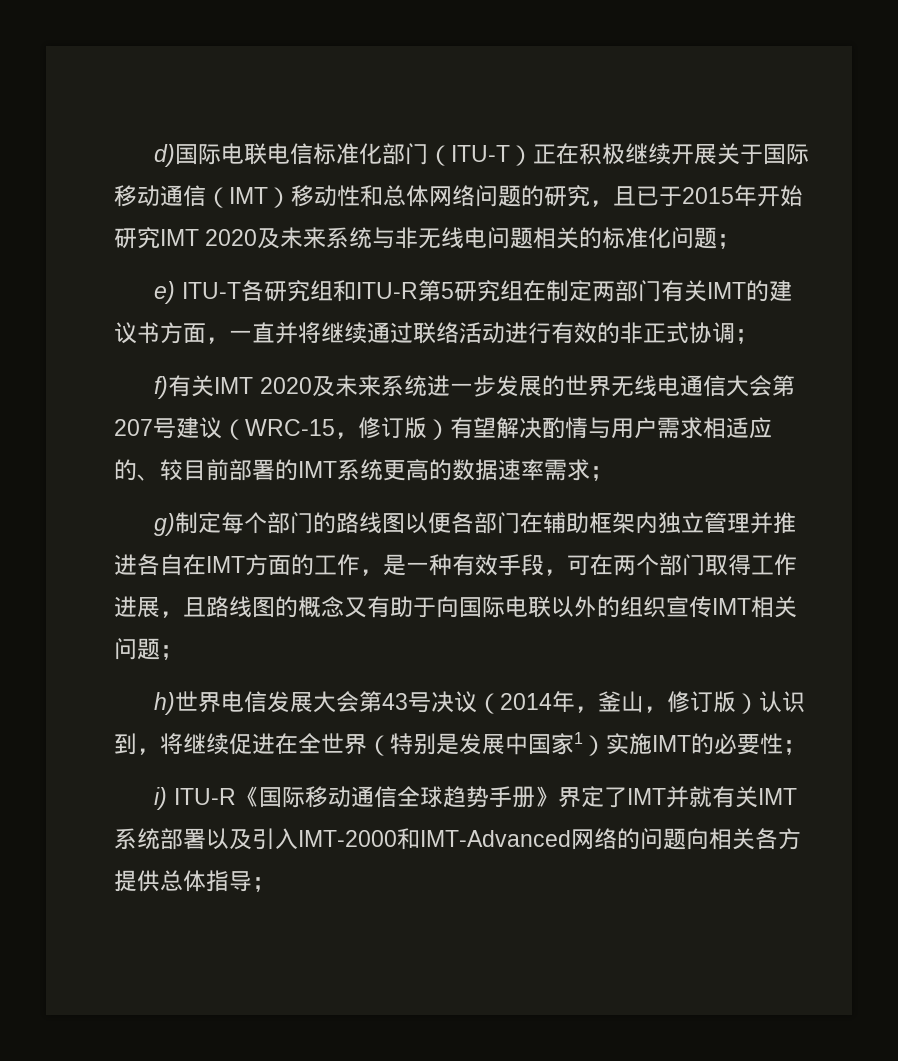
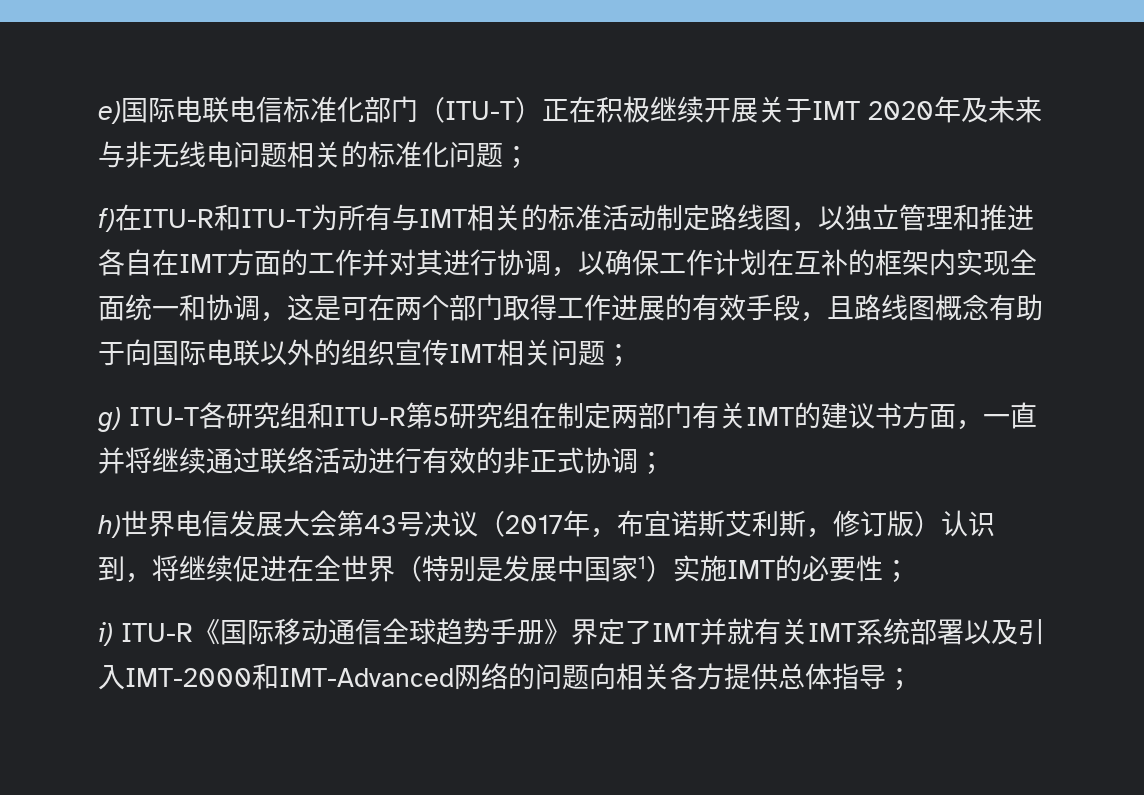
[154,144,176,167] d) -> [98,101,121,124] e)
[763,144,810,165] [114,185,803,208] [114,227,373,249] 国际移动通信（IMT）移动性和总体网络问题的研究，且已于2015年开始研究IMT 2020及未来系统 -> [812,96,1042,123] IMT 2020年及未来
[154,281,176,304] e) -> [98,204,1034,232] [98,249,1037,277] [98,294,1043,322] [98,339,632,367] [97,407,121,432] f)在ITU-R和ITU-T为所有与IMT相关的标准活动制定路线图，以独立管理和推进各自在IMT方面的工作并对其进行协调，以确保工作计划在互补的框架内实现全面统一和协调，这是可在两个部门取得工作进展的有效手段，且路线图概念有助于向国际电联以外的组织宣传IMT相关问题； // g)
[154,375,795,399] [114,417,772,440] [114,459,613,481] [154,512,797,536] [114,554,797,576] [114,596,797,618] [114,638,183,660] // f)有关IMT 2020及未来系统进一步发展的世界无线电通信大会第207号建议（WRC-15，修订版）有望解决酌情与用户需求相适应的、较目前部署的IMT系统更高的数据速率需求； // g)制定每个部门的路线图以便各部门在辅助框架内独立管理并推进各自在IMT方面的工作，是一种有效手段，可在两个部门取得工作进展，且路线图的概念又有助于向国际电联以外的组织宣传IMT相关问题； -> (665, 463) none
[500,691,645,713] 2014年，釜山 -> [505,510,806,538] 2017年，布宜诺斯艾利斯

